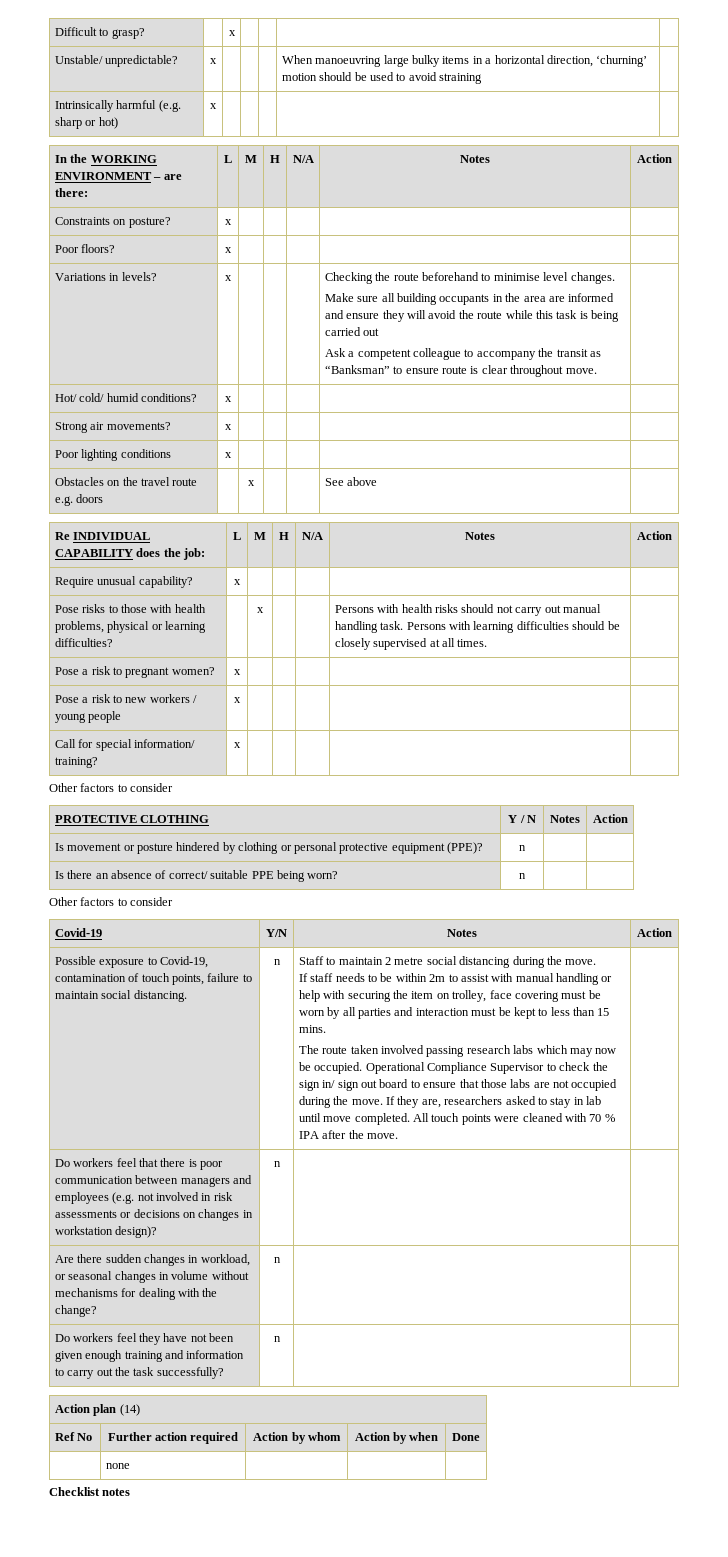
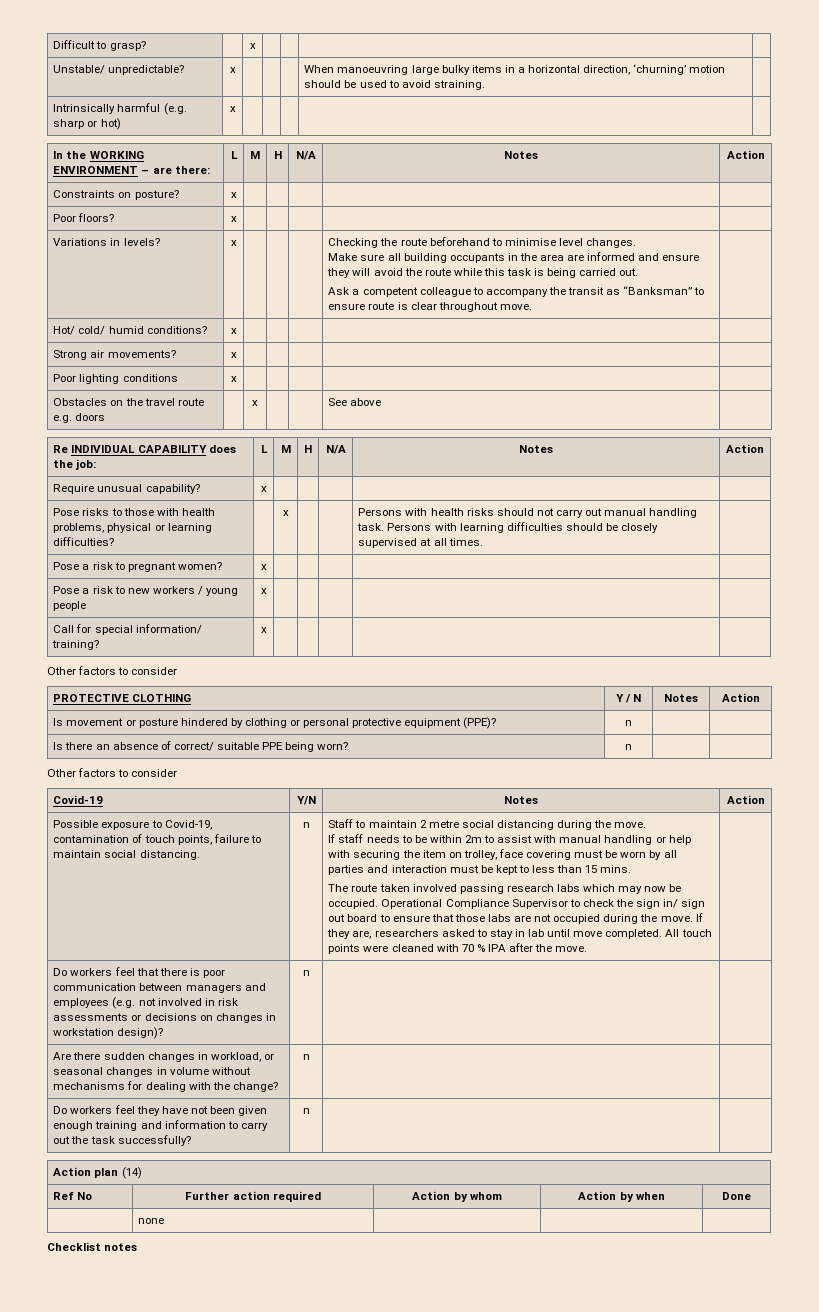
[439,73,483,84] straining -> [433,80,485,90] straining.
[363,328,380,336] out -> [619,268,639,276] out.

